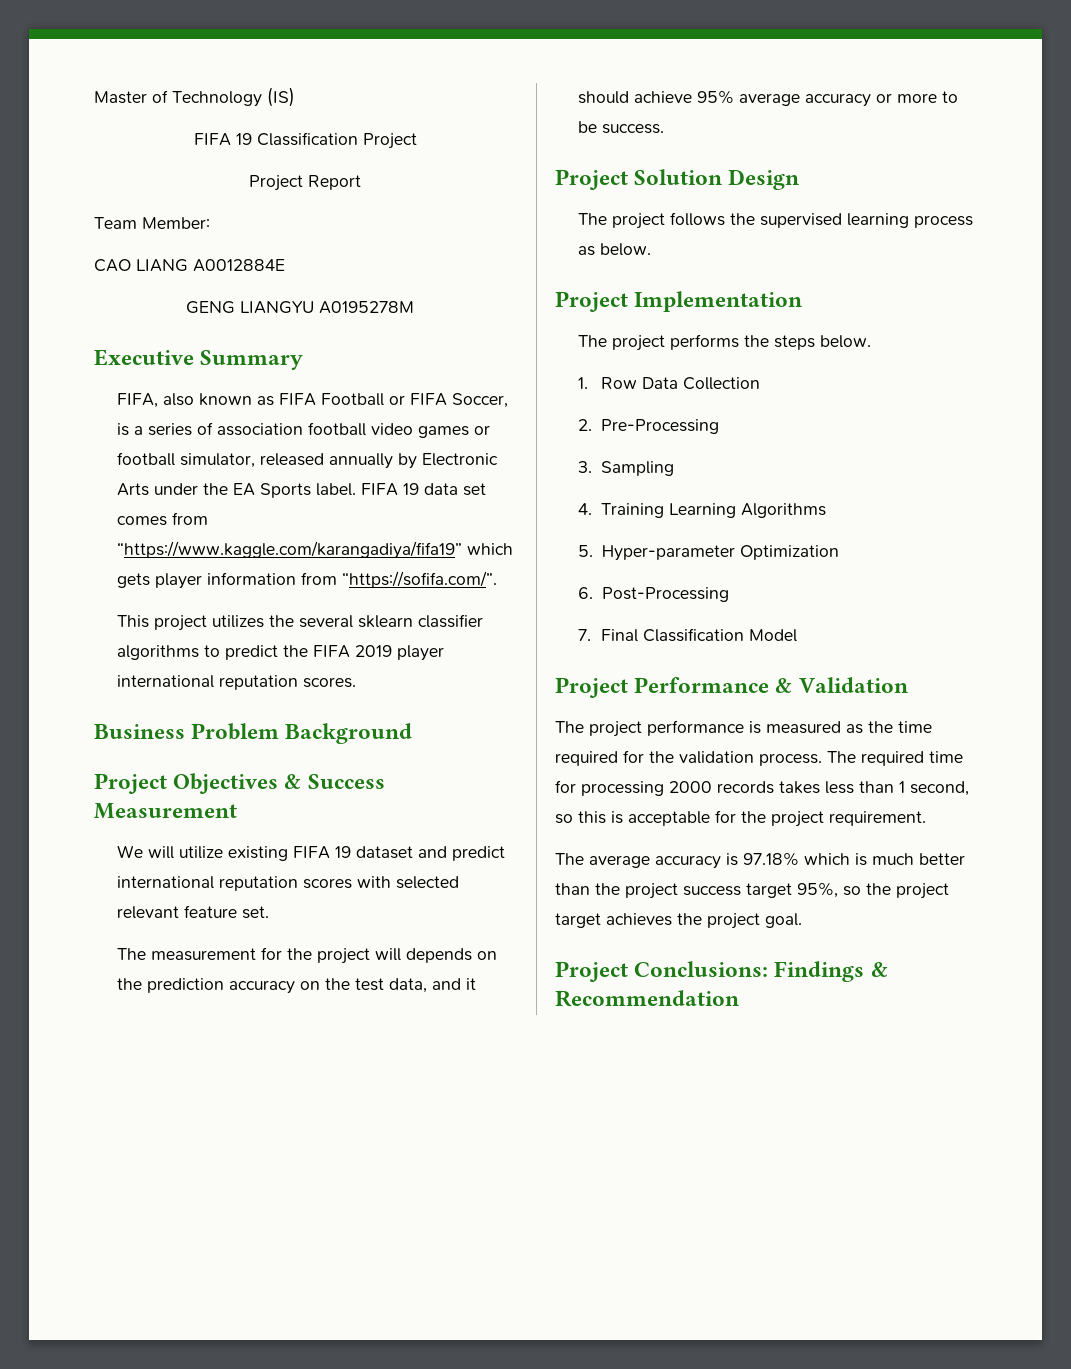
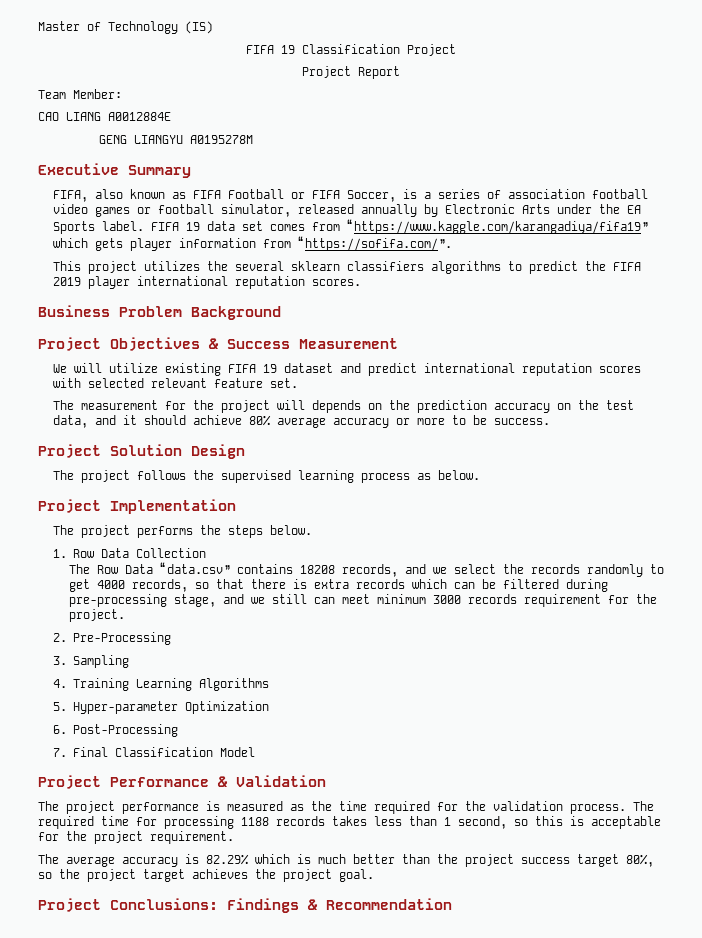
[417,614,483,628] classifier -> [347,261,425,271] classifiers
[696,90,734,104] 95% -> [249,415,272,426] 80%
(760, 383) none -> [68,562,664,577] [68,579,608,592] [68,594,657,607] [68,609,125,622] // The Row Data “data.csv” contains 18208 records, and we select the records randomly to get 4000 records, so that there is extra records which can be filtered during pre-processing stage, and we still can meet minimum 3000 records requirement for the project.
[669,781,712,793] 2000 -> [241,817,269,826] 1188
[743,852,799,866] 97.18% -> [206,854,249,865] 82.29%
[797,882,838,898] 95%, -> [626,854,654,867] 80%,

